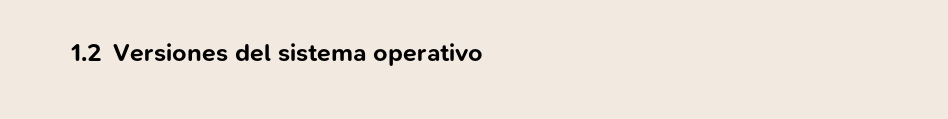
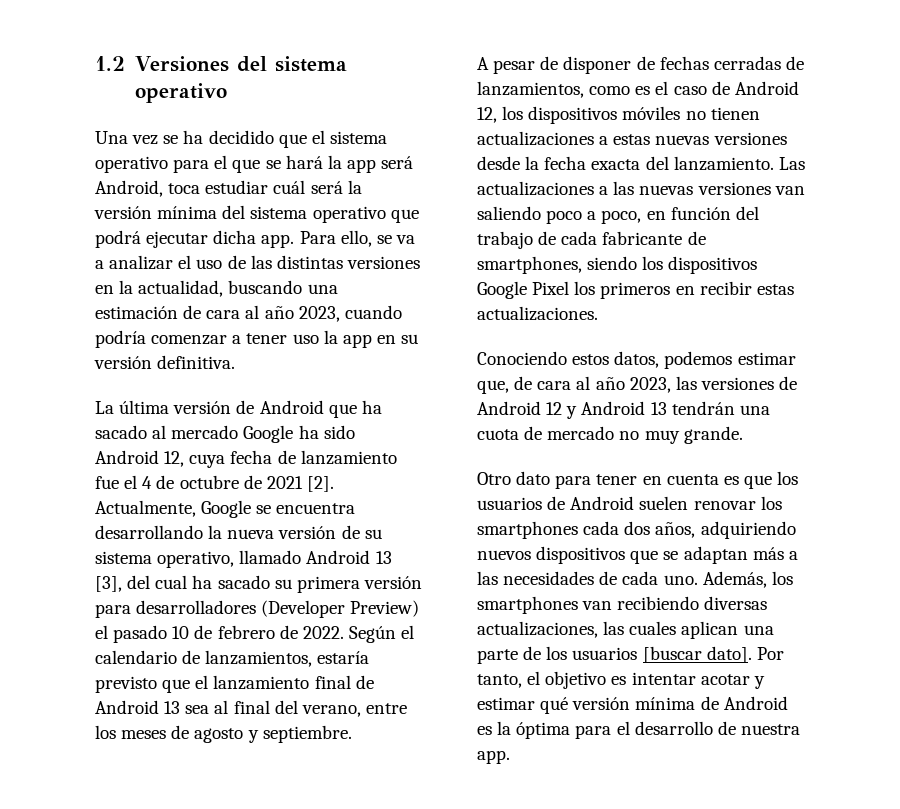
(483, 54) none -> [95,130,387,148] [95,155,414,173] [95,180,362,197] [94,205,419,223] [95,230,415,248] [95,255,420,270] [95,280,338,297] [95,305,402,322] [95,330,419,348] [94,355,236,369] [95,400,382,418] [95,425,355,443] [95,450,397,468] [95,475,334,492] [95,500,356,518] [95,525,382,539] [95,550,392,568] [95,575,422,593] [95,600,420,618] [95,625,415,643] [95,650,370,667] [95,675,374,693] [95,700,407,717] [95,725,352,743] [477,56,804,74] [477,81,799,98] [477,106,760,124] [477,131,787,146] [477,156,805,171] [477,181,805,196] [477,206,759,224] [477,231,706,249] [477,256,758,274] [477,281,794,299] [477,306,598,321] [477,351,796,369] [477,376,798,394] [477,401,770,419] [477,426,743,444] [477,471,799,489] [477,496,782,510] [477,521,796,539] [477,546,798,564] [477,571,793,588] [477,596,768,614] [477,621,774,639] [477,646,784,664] [477,671,765,689] [477,696,788,714] [477,721,800,739] [477,750,510,764] // Una vez se ha decidido que el sistema operativo para el que se hará la app será Android, toca estudiar cuál será la versión mínima del sistema operativo que podrá ejecutar dicha app. Para ello, se va a analizar el uso de las distintas versiones en la actualidad, buscando una estimación de cara al año 2023, cuando podría comenzar a tener uso la app en su versión definitiva. // La última versión de Android que ha sacado al mercado Google ha sido Android 12, cuya fecha de lanzamiento fue el 4 de octubre de 2021 [2]. Actualmente, Google se encuentra desarrollando la nueva versión de su sistema operativo, llamado Android 13 [3], del cual ha sacado su primera versión para desarrolladores (Developer Preview) el pasado 10 de febrero de 2022. Según el calendario de lanzamientos, estaría previsto que el lanzamiento final de Android 13 sea al final del verano, entre los meses de agosto y septiembre. // A pesar de disponer de fechas cerradas de lanzamientos, como es el caso de Android 12, los dispositivos móviles no tienen actualizaciones a estas nuevas versiones desde la fecha exacta del lanzamiento. Las actualizaciones a las nuevas versiones van saliendo poco a poco, en función del trabajo de cada fabricante de smartphones, siendo los dispositivos Google Pixel los primeros en recibir estas actualizaciones. // Conociendo estos datos, podemos estimar que, de cara al año 2023, las versiones de Android 12 y Android 13 tendrán una cuota de mercado no muy grande. // Otro dato para tener en cuenta es que los usuarios de Android suelen renovar los smartphones cada dos años, adquiriendo nuevos dispositivos que se adaptan más a las necesidades de cada uno. Además, los smartphones van recibiendo diversas actualizaciones, las cuales aplican una parte de los usuarios [buscar dato]. Por tanto, el objetivo es intentar acotar y estimar qué versión mínima de Android es la óptima para el desarrollo de nuestra app.

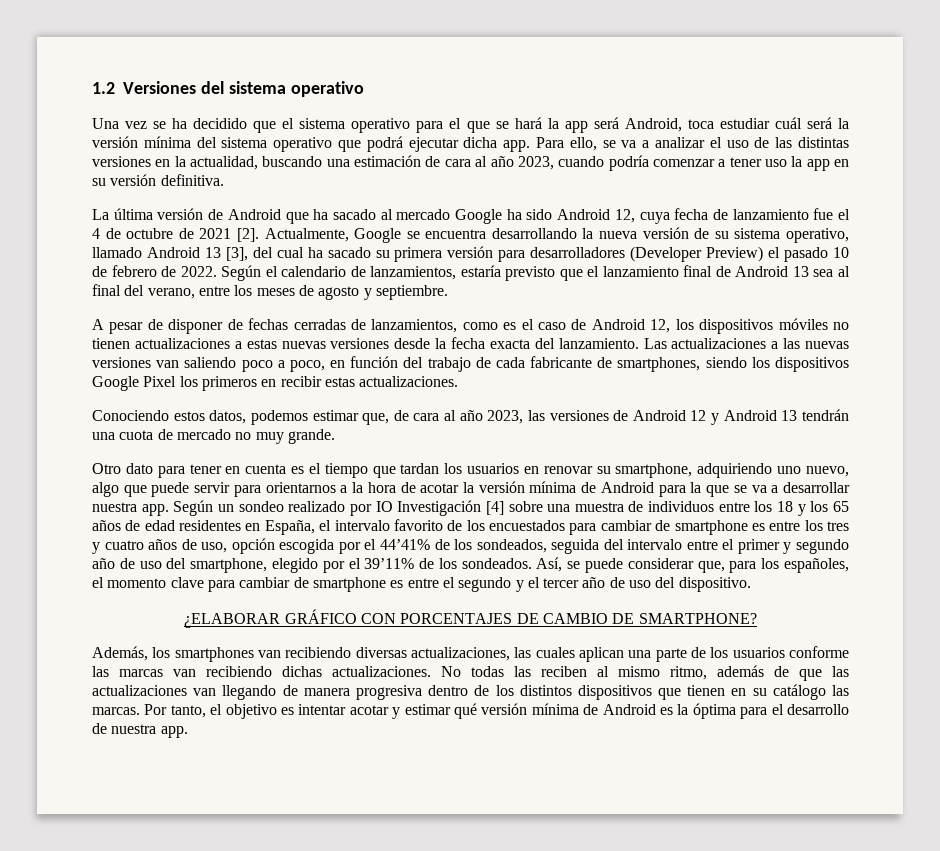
[743,471,799,489] [477,496,782,510] [477,521,796,539] [477,546,798,564] [477,571,698,585] que los usuarios de Android suelen renovar los smartphones cada dos años, adquiriendo nuevos dispositivos que se adaptan más a las necesidades de cada uno. -> [308,463,850,478] [92,481,851,497] [92,500,849,516] [92,519,849,535] [92,538,849,554] [92,557,849,573] [92,577,751,592] [184,609,757,628] el tiempo que tardan los usuarios en renovar su smartphone, adquiriendo uno nuevo, algo que puede servir para orientarnos a la hora de acotar la versión mínima de Android para la que se va a desarrollar nuestra app. Según un sondeo realizado por IO Investigación [4] sobre una muestra de individuos entre los 18 y los 65 años de edad residentes en España, el intervalo favorito de los encuestados para cambiar de smartphone es entre los tres y cuatro años de uso, opción escogida por el 44’41% de los sondeados, seguida del intervalo entre el primer y segundo año de uso del smartphone, elegido por el 39’11% de los sondeados. Así, se puede considerar que, para los españoles, el momento clave para cambiar de smartphone es entre el segundo y el tercer año de uso del dispositivo. // ¿ELABORAR GRÁFICO CON PORCENTAJES DE CAMBIO DE SMARTPHONE? //
[642,646,752,663] [buscar dato]. -> [789,646,850,658] [92,665,849,681] [92,684,849,700] [92,707,140,715] conforme las marcas van recibiendo dichas actualizaciones. No todas las reciben al mismo ritmo, además de que las actualizaciones van llegando de manera progresiva dentro de los distintos dispositivos que tienen en su catálogo las marcas.

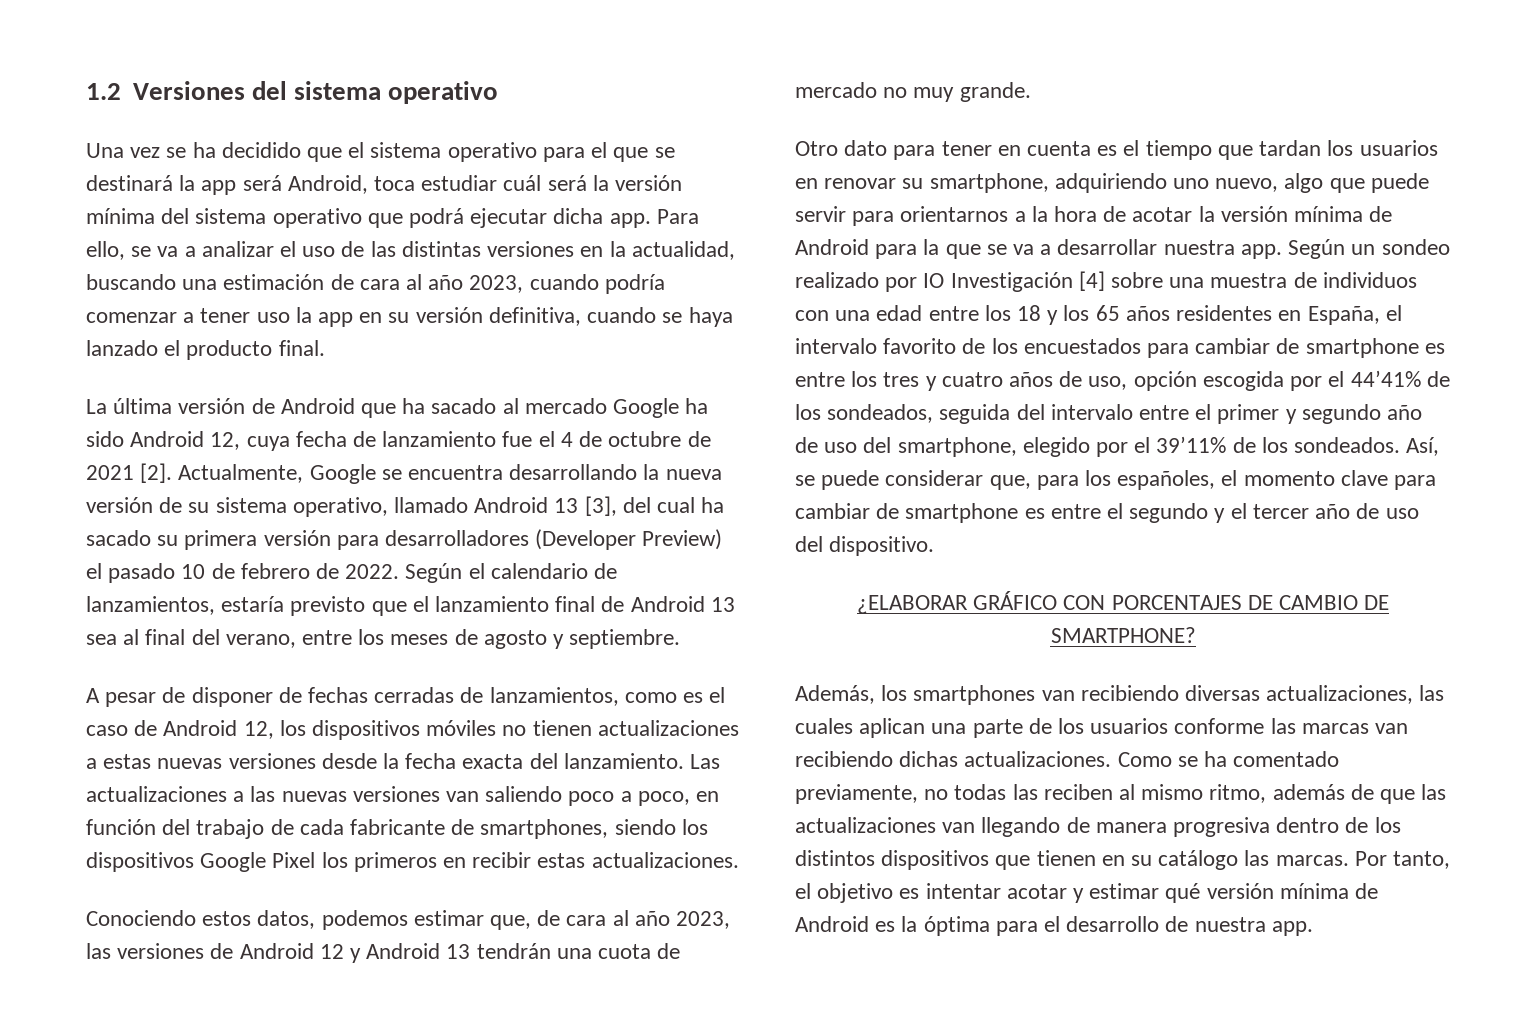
[514,117,542,129] hará -> [86,175,173,191] destinará
[160,174,224,186] definitiva. -> [488,307,733,327] [86,340,325,360] definitiva, cuando se haya lanzado el producto final.
(715, 506) none -> [795,305,923,321] con una edad
[125,520,175,531] de edad -> (1170, 313) none
[441,666,461,677] No -> [1117,751,1340,767] [795,784,949,804] Como se ha comentado previamente, no

